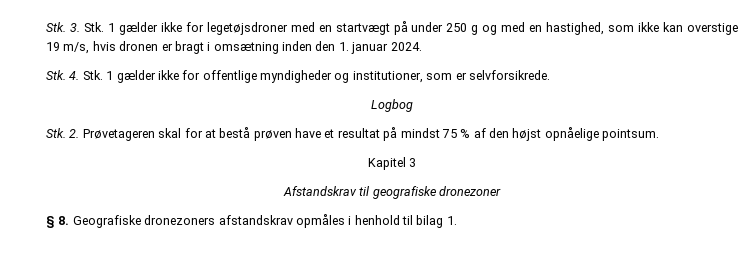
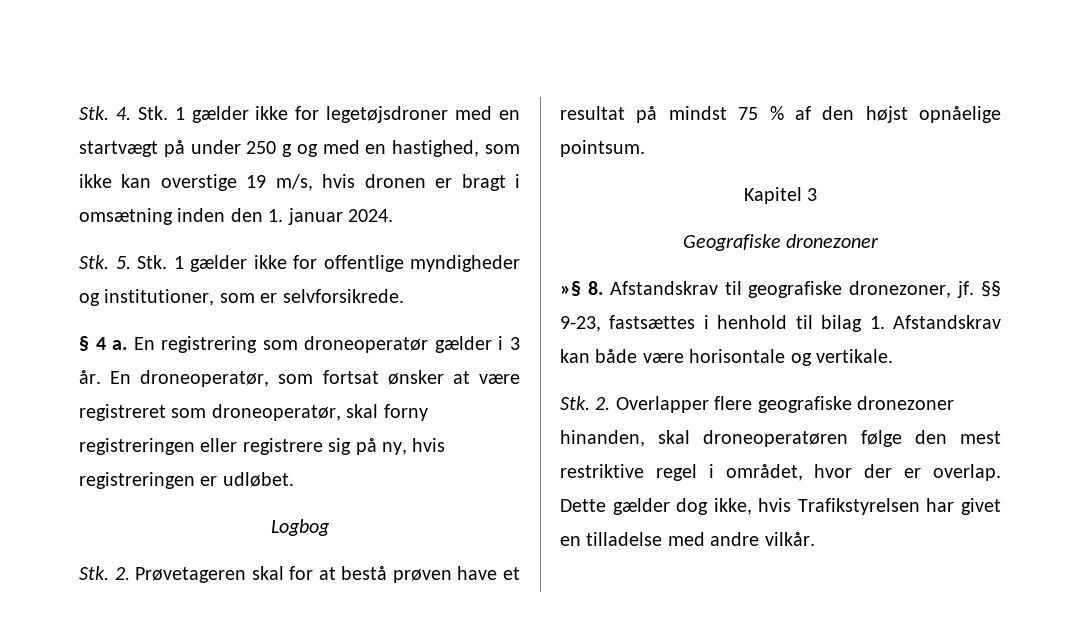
[46,22,80,32] Stk. 3. -> [79,106,131,120] Stk. 4.
[69,71,80,80] 4. -> [115,256,131,269] 5.
(550, 75) none -> [79,336,520,353] [79,370,520,387] [79,404,428,421] [79,438,446,455] [79,472,294,489] // § 4 a. En registrering som droneoperatør gælder i 3 år. En droneoperatør, som fortsat ønsker at være registreret som droneoperatør, skal forny registreringen eller registrere sig på ny, hvis registreringen er udløbet.
[282,186,502,199] [46,214,345,228] Afstandskrav til geografiske dronezoner // § 8. Geografiske dronezoners afstandskrav opmåles -> [682,234,880,251] [560,281,1001,298] [560,315,696,332] Geografiske dronezoner // »§ 8. Afstandskrav til geografiske dronezoner, jf. §§ 9-23, fastsættes
(457, 220) none -> [893,315,1001,329] [560,349,893,366] [560,396,954,413] [560,430,1001,447] [560,464,1001,481] [560,498,1001,515] [560,532,815,546] Afstandskrav kan både være horisontale og vertikale. // Stk. 2. Overlapper flere geografiske dronezoner hinanden, skal droneoperatøren følge den mest restriktive regel i området, hvor der er overlap. Dette gælder dog ikke, hvis Trafikstyrelsen har givet en tilladelse med andre vilkår.

